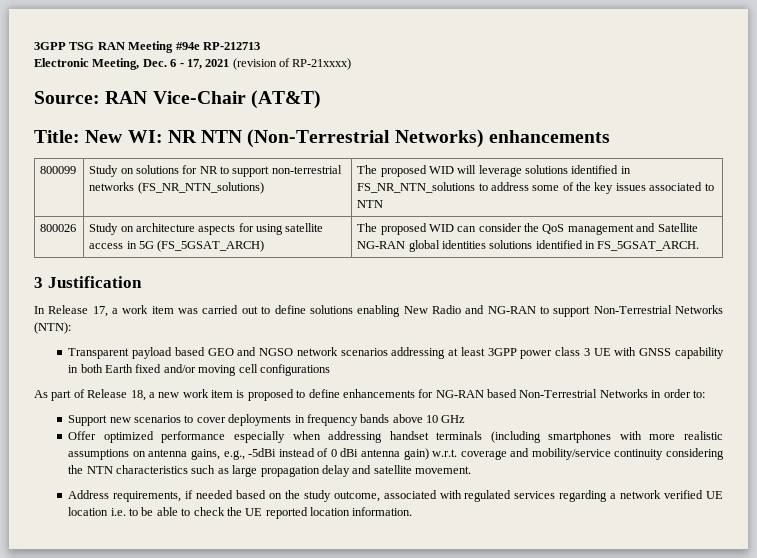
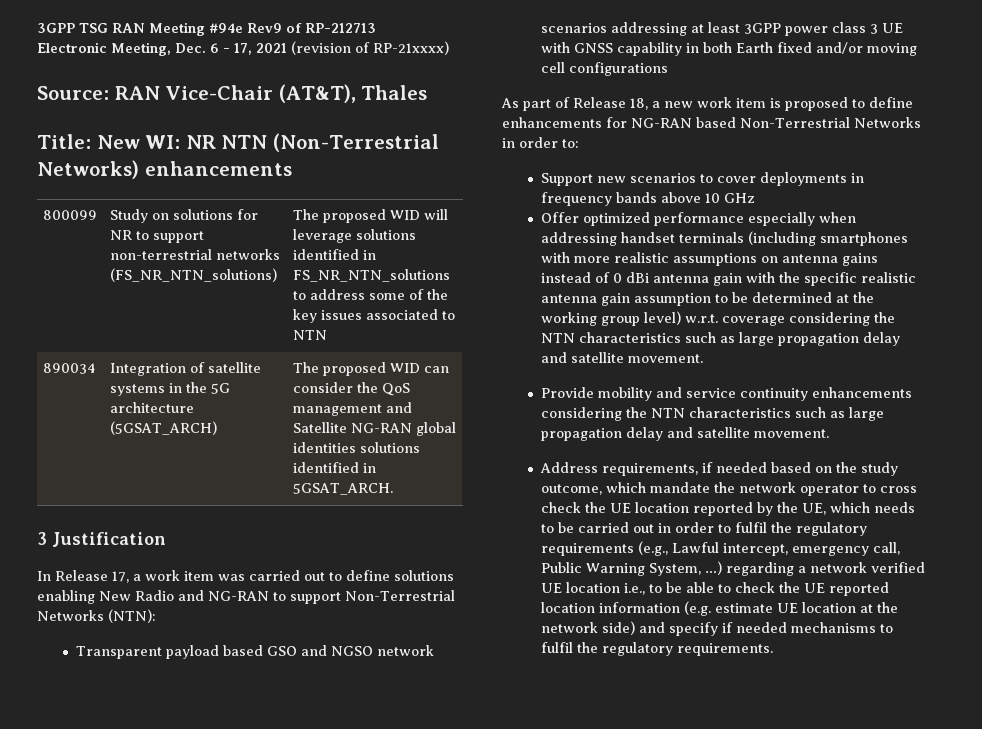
(200, 46) none -> [247,23,302,33] Rev9 of
[250,90,321,109] (AT&T) -> [278,84,428,103] (AT&T), Thales
[40,224,77,232] [89,223,324,235] [89,240,265,252] 800026 | Study on architecture aspects for using satellite access in 5G (FS_5GSAT_ARCH) -> [43,363,97,374] [110,362,262,376] [110,382,231,396] [110,402,195,413] [110,421,218,435] 890034 | Integration of satellite systems in the 5G architecture (5GSAT_ARCH)
[597,241,700,251] FS_5GSAT_ARCH. -> [293,483,394,495] 5GSAT_ARCH.
[207,348,234,356] GEO -> [267,646,298,656] GSO
[191,448,277,460] gains, e.g., -5dBi -> [842,253,879,266] gains
[403,448,664,460] gain) w.r.t. coverage and mobility/service continuity -> [713,272,917,286] [541,292,875,306] [541,311,896,326] [541,332,901,346] [541,352,704,363] [541,387,913,401] gain with the specific realistic antenna gain assumption to be determined at the working group level) w.r.t. coverage considering the NTN characteristics such as large propagation delay and satellite movement. // Provide mobility and service continuity enhancements
[383,490,556,502] associated with regulated services -> [606,482,918,496] [541,502,916,516] [541,522,868,536] [541,541,901,556] [541,561,723,576] which mandate the network operator to cross check the UE location reported by the UE, which needs to be carried out in order to fulfil the regulatory requirements (e.g., Lawful intercept, emergency call, Public Warning System, …)
[110,508,126,516] i.e. -> [624,583,646,595] i.e.,
[352,507,413,516] information. -> [599,601,899,616] [541,621,894,636] [541,642,774,656] information (e.g. estimate UE location at the network side) and specify if needed mechanisms to fulfil the regulatory requirements.

